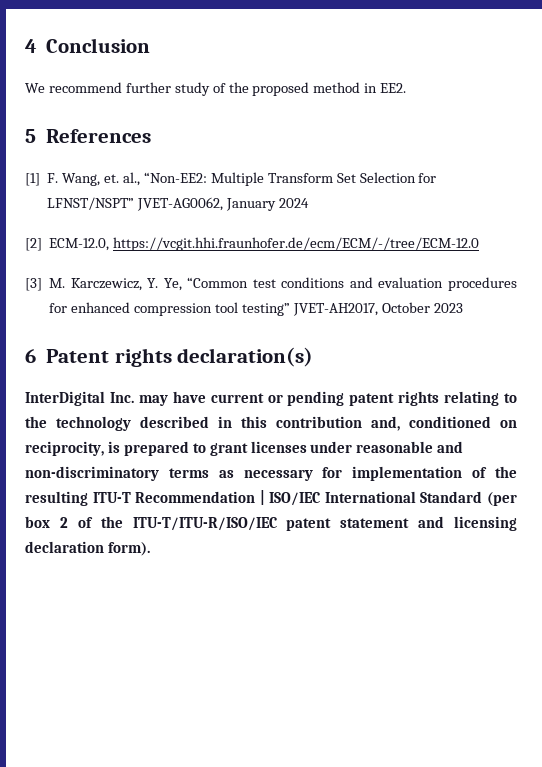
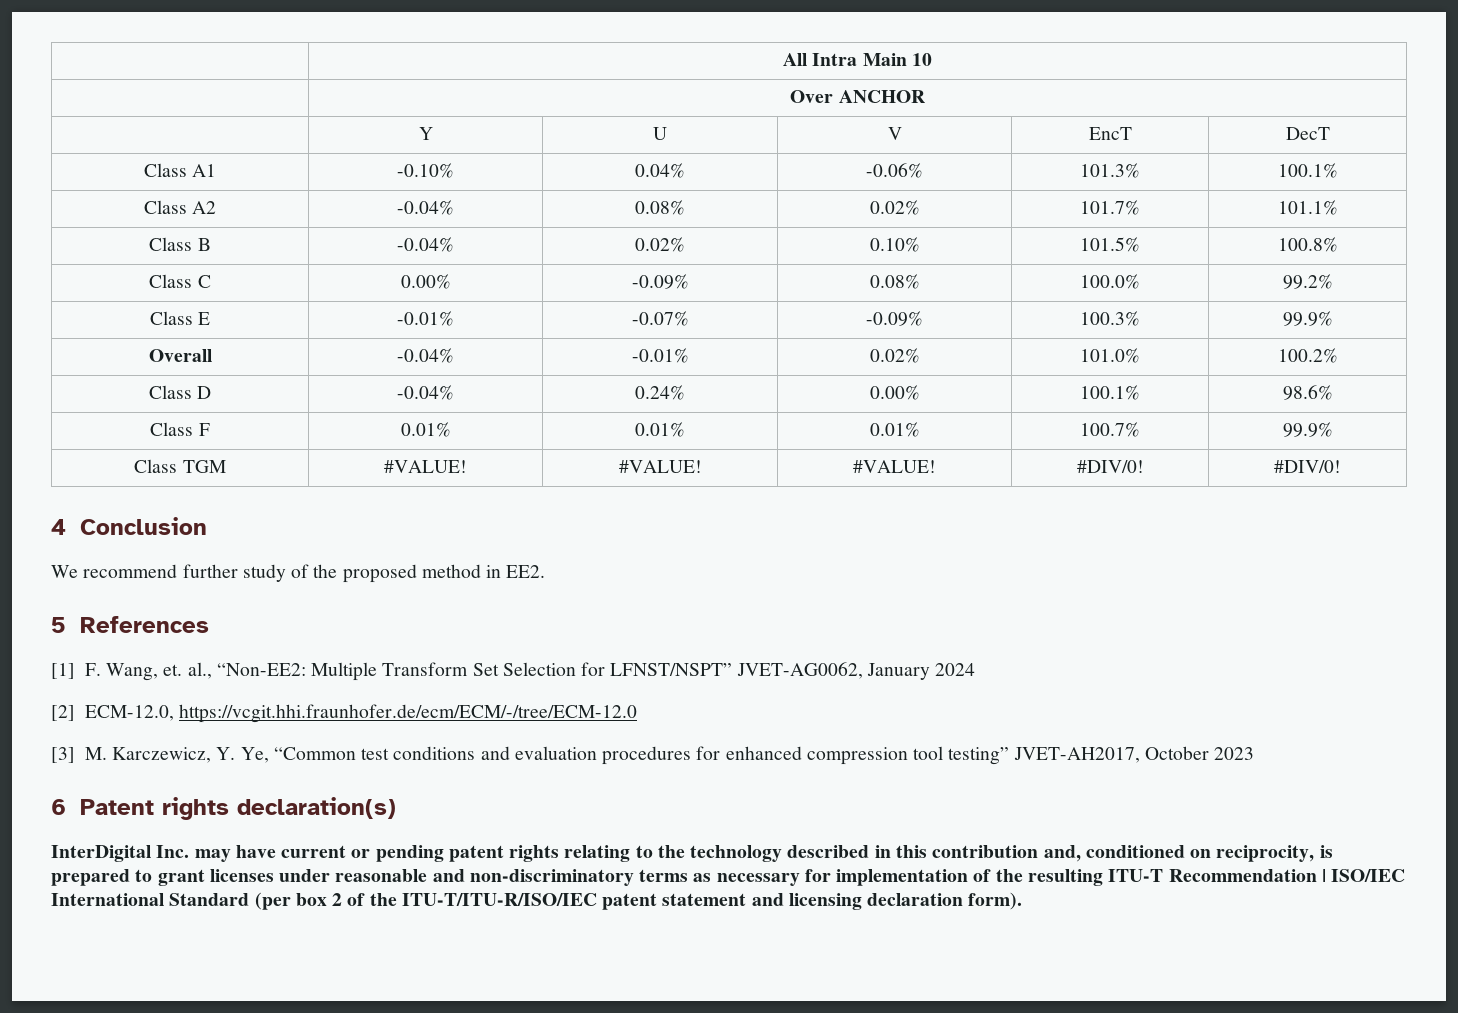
(25, 46) none -> [783,53,932,66] [790,90,925,103] [418,127,433,140] [653,127,667,140] [887,127,902,140] [1088,127,1132,140] [1285,127,1330,140] [143,163,217,177] [397,163,454,178] [635,163,685,178] [866,163,923,178] [1080,163,1140,178] [1277,163,1338,178] [143,200,217,214] [397,200,454,215] [635,200,685,215] [869,200,920,215] [1080,200,1140,215] [1277,200,1338,215] [149,237,211,251] [397,237,454,252] [635,237,685,252] [869,237,920,252] [1080,237,1140,252] [1277,237,1338,252] [149,274,211,288] [400,274,451,289] [631,274,689,289] [869,274,920,289] [1080,274,1140,289] [1282,274,1333,289] [149,311,211,325] [397,311,454,326] [631,311,689,326] [866,311,923,326] [1080,311,1140,326] [1282,311,1333,326] [148,349,212,362] [397,348,454,363] [631,348,689,363] [869,348,920,363] [1080,348,1140,363] [1277,348,1338,363] [148,385,212,399] [397,385,454,400] [635,385,685,400] [869,385,920,400] [1080,385,1140,400] [1282,385,1333,400] [150,422,210,436] [400,422,451,437] [635,422,685,437] [869,422,920,437] [1080,422,1140,437] [1282,422,1333,437] [134,459,226,473] [384,460,467,473] [618,460,702,473] [853,460,936,473] [1076,460,1144,473] [1274,460,1341,473] | All Intra Main 10 // | Over ANCHOR // | Y | U | V | EncT | DecT // Class A1 | -0.10% | 0.04% | -0.06% | 101.3% | 100.1% // Class A2 | -0.04% | 0.08% | 0.02% | 101.7% | 101.1% // Class B | -0.04% | 0.02% | 0.10% | 101.5% | 100.8% // Class C | 0.00% | -0.09% | 0.08% | 100.0% | 99.2% // Class E | -0.01% | -0.07% | -0.09% | 100.3% | 99.9% // Overall | -0.04% | -0.01% | 0.02% | 101.0% | 100.2% // Class D | -0.04% | 0.24% | 0.00% | 100.1% | 98.6% // Class F | 0.01% | 0.01% | 0.01% | 100.7% | 99.9% // Class TGM | #VALUE! | #VALUE! | #VALUE! | #DIV/0! | #DIV/0! //

